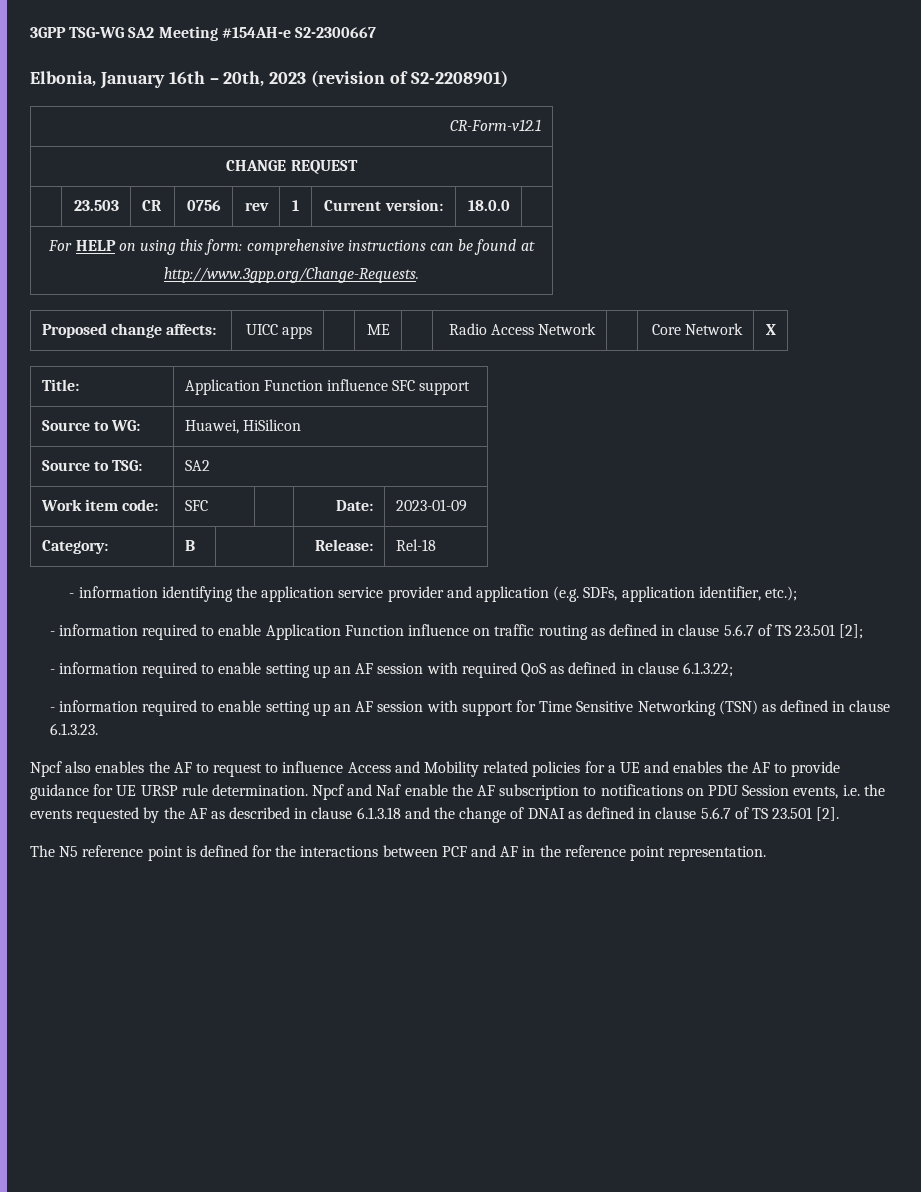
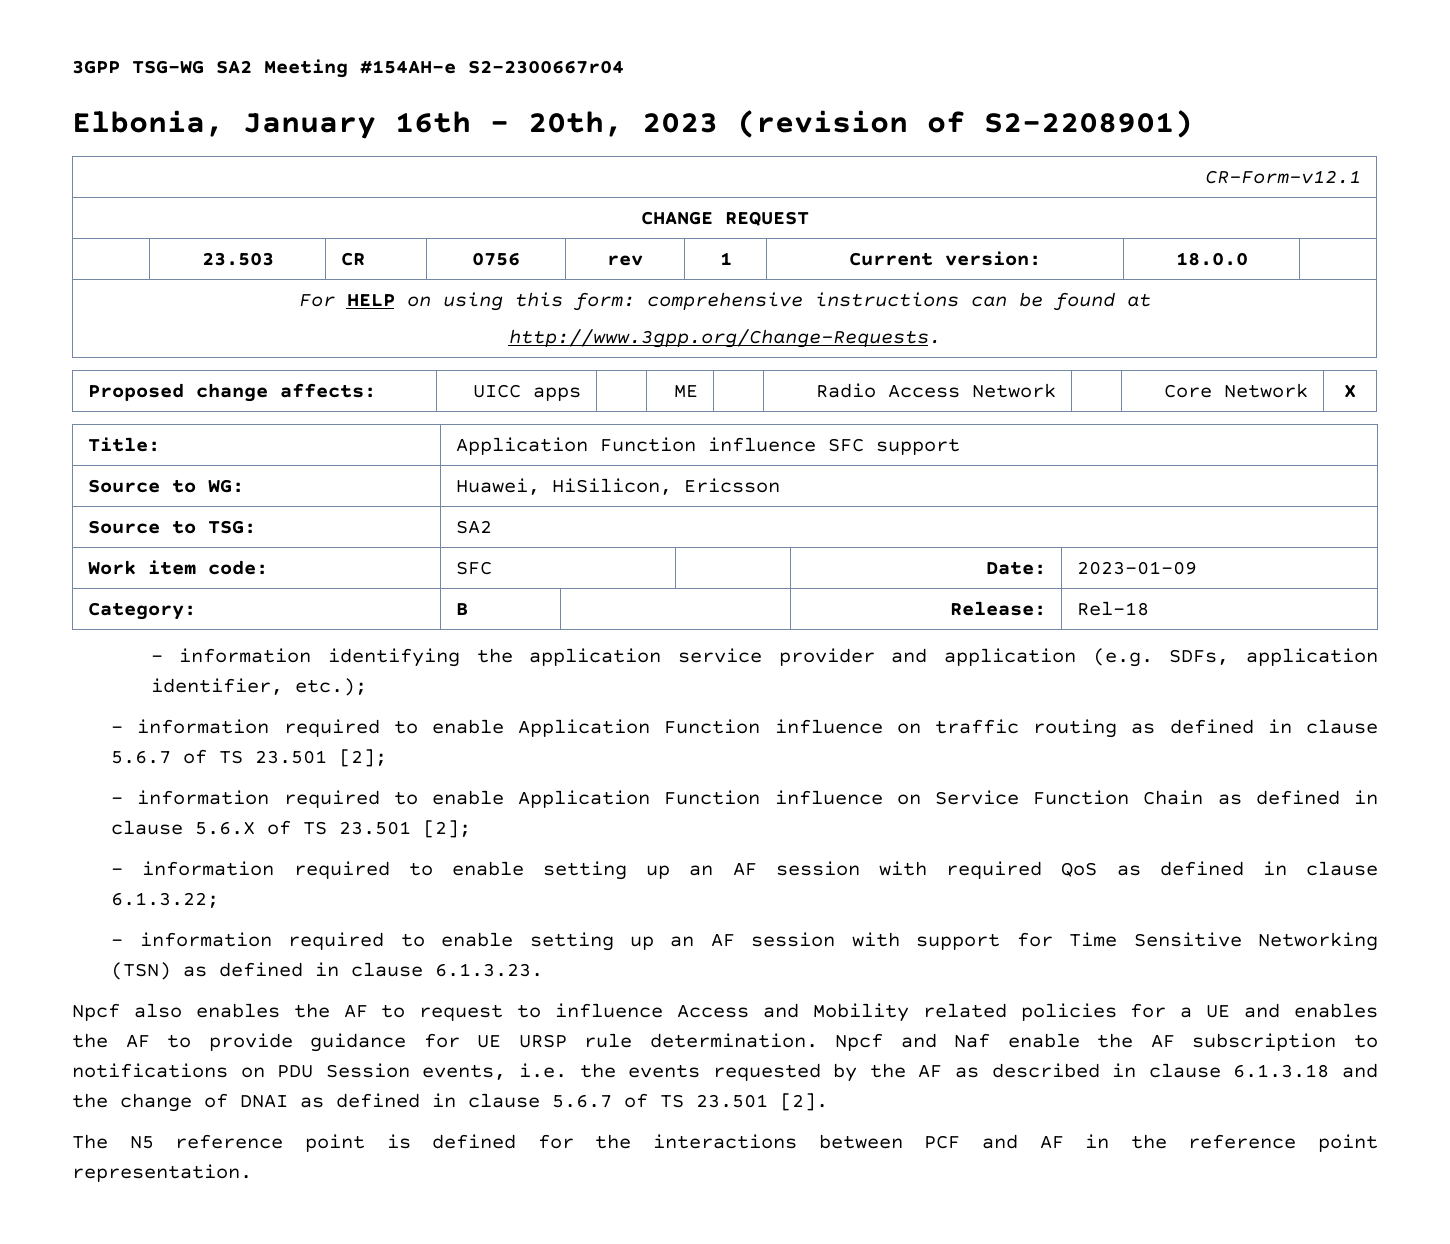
[294,27,376,38] S2-2300667 -> [468,60,624,74] S2-2300667r04
[242,419,301,431] HiSilicon -> [552,478,781,495] HiSilicon, Ericsson
(864, 631) none -> [111,790,1378,808] [111,820,472,838] // - information required to enable Application Function influence on Service Function Chain as defined in clause 5.6.X of TS 23.501 [2];

